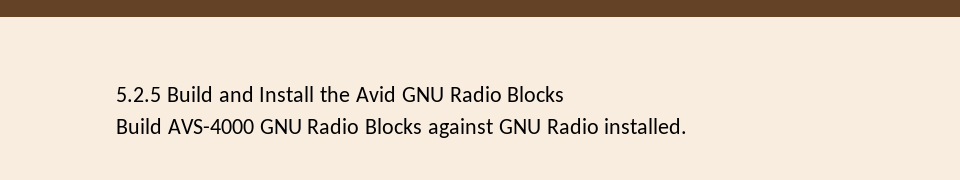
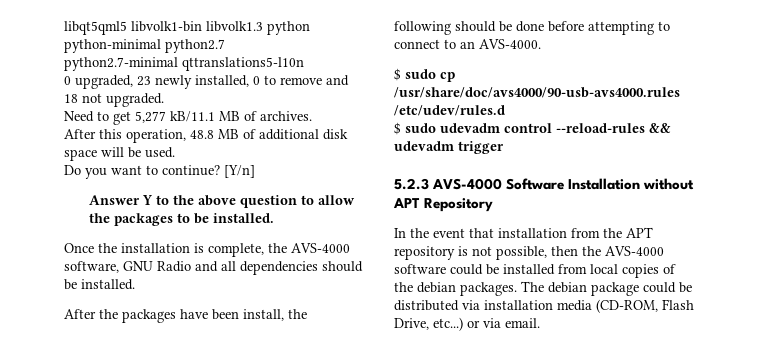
[115,86,565,102] [115,118,688,138] 5.2.5 Build and Install the Avid GNU Radio Blocks // Build AVS-4000 GNU Radio Blocks against GNU Radio installed. -> [64,21,310,35] [64,39,225,53] [64,57,304,71] [64,75,349,89] [64,93,164,107] [64,111,312,125] [64,129,348,143] [64,147,175,161] [64,165,255,179] [88,195,355,208] [88,213,274,226] [64,243,350,257] [64,261,363,275] [64,279,135,290] [64,309,307,323] [394,21,670,35] [394,39,541,49] [394,68,455,82] [394,87,680,98] [394,105,505,116] [394,122,671,135] [394,141,504,154] [394,178,695,190] [393,198,494,212] [394,227,653,238] [394,246,664,260] [394,264,676,278] [394,281,692,296] [394,299,694,313] [394,317,540,331] libqt5qml5 libvolk1-bin libvolk1.3 python python-minimal python2.7 // python2.7-minimal qttranslations5-l10n // 0 upgraded, 23 newly installed, 0 to remove and 18 not upgraded. // Need to get 5,277 kB/11.1 MB of archives. // After this operation, 48.8 MB of additional disk space will be used. // Do you want to continue? [Y/n] // Answer Y to the above question to allow the packages to be installed. // Once the installation is complete, the AVS-4000 software, GNU Radio and all dependencies should be installed. // After the packages have been install, the following should be done before attempting to connect to an AVS-4000. // $ sudo cp /usr/share/doc/avs4000/90-usb-avs4000.rules /etc/udev/rules.d // $ sudo udevadm control --reload-rules && udevadm trigger // 5.2.3 AVS-4000 Software Installation without APT Repository // In the event that installation from the APT repository is not possible, then the AVS-4000 software could be installed from local copies of the debian packages. The debian package could be distributed via installation media (CD-ROM, Flash Drive, etc...) or via email.

